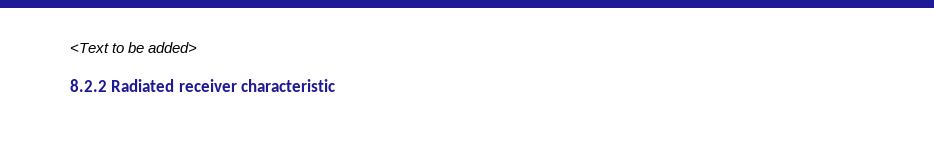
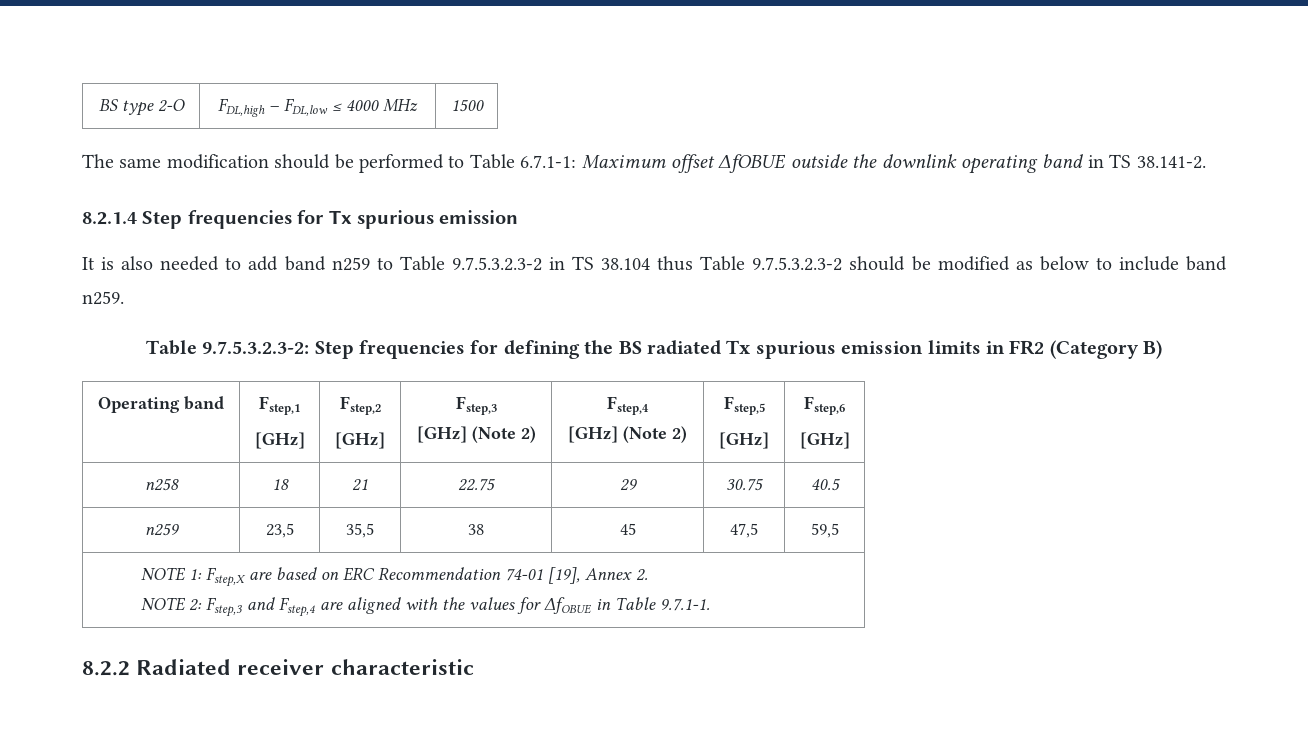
[70,42,198,53] <Text to be added> -> [98,99,185,116] [218,98,418,117] [450,100,484,112] [82,154,1206,174] [82,210,519,229] [82,256,1227,271] [82,291,124,305] [145,340,1163,359] [98,396,224,413] [259,396,300,415] [254,432,305,449] [339,396,381,415] [335,432,385,449] [455,396,497,415] [416,426,536,443] [607,396,649,415] [568,426,687,443] [723,396,765,415] [719,432,769,449] [804,396,845,415] [799,432,850,449] [144,479,179,491] [271,479,289,490] [352,479,368,491] [458,478,495,491] [619,479,638,491] [726,478,763,491] [810,478,840,491] [144,524,180,536] [265,523,294,538] [346,523,374,538] [468,524,484,535] [619,523,636,535] [730,523,758,538] [810,523,839,538] [141,567,649,587] [141,597,711,617] BS type 2-O | FDL,high – FDL,low ≤ 4000 MHz | 1500 // The same modification should be performed to Table 6.7.1-1: Maximum offset ΔfOBUE outside the downlink operating band in TS 38.141-2. // 8.2.1.4 Step frequencies for Tx spurious emission // It is also needed to add band n259 to Table 9.7.5.3.2.3-2 in TS 38.104 thus Table 9.7.5.3.2.3-2 should be modified as below to include band n259. // Table 9.7.5.3.2.3-2: Step frequencies for defining the BS radiated Tx spurious emission limits in FR2 (Category B) // Operating band | Fstep,1 // [GHz] | Fstep,2 // [GHz] | Fstep,3 // [GHz] (Note 2) | Fstep,4 // [GHz] (Note 2) | Fstep,5 // [GHz] | Fstep,6 // [GHz] // n258 | 18 | 21 | 22.75 | 29 | 30.75 | 40.5 // n259 | 23,5 | 35,5 | 38 | 45 | 47,5 | 59,5 // NOTE 1: Fstep,X are based on ERC Recommendation 74-01 [19], Annex 2. // NOTE 2: Fstep,3 and Fstep,4 are aligned with the values for ΔfOBUE in Table 9.7.1-1.

